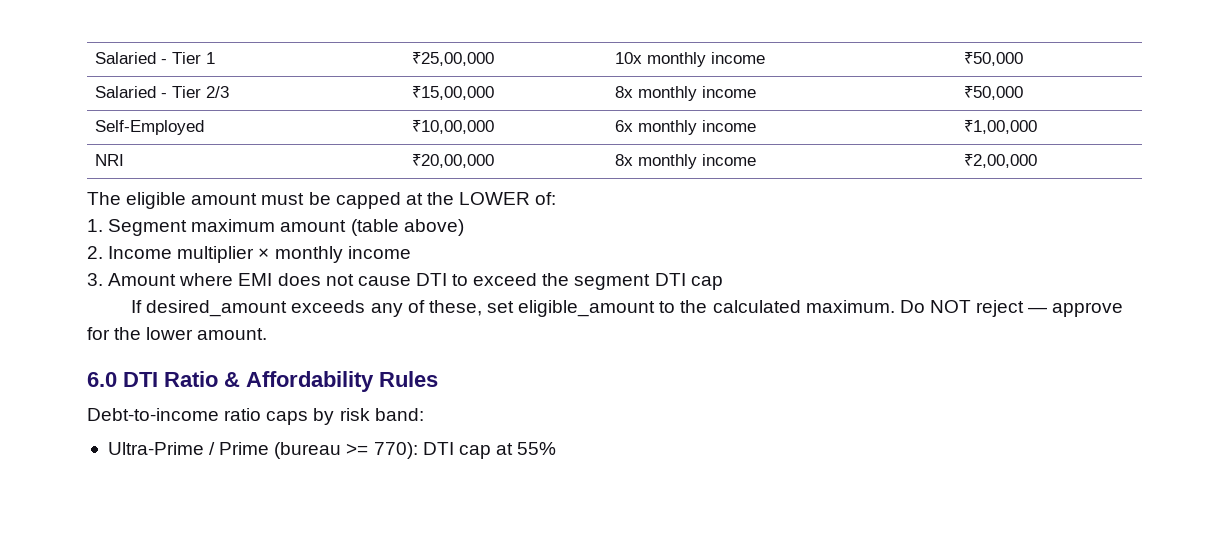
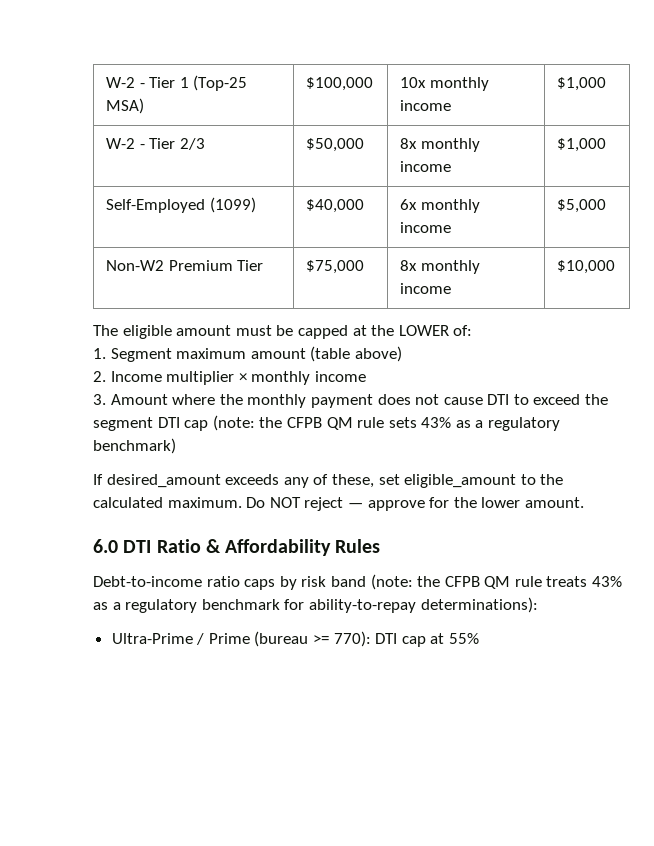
[94,52,156,64] Salaried -> [106,77,136,88] W-2
[411,51,494,66] | ₹25,00,000 -> [193,75,248,91] [106,98,145,114] [306,77,374,91] (Top-25 MSA) | $100,000
[963,51,1023,66] [94,86,156,98] ₹50,000 // Salaried -> [557,77,607,91] [106,138,136,149] $1,000 // W-2
[411,85,494,100] [614,86,756,101] [963,85,1023,100] ₹15,00,000 | 8x monthly income | ₹50,000 -> [306,138,365,152] [400,138,480,152] [400,161,452,172] [557,138,607,152] $50,000 | 8x monthly income | $1,000
[411,119,494,134] | ₹10,00,000 -> [209,197,256,213] [306,199,365,213] (1099) | $40,000
[963,119,1037,134] [94,154,124,166] [411,153,494,168] [614,154,756,169] [963,153,1037,168] ₹1,00,000 // NRI | ₹20,00,000 | 8x monthly income | ₹2,00,000 -> [557,199,607,213] [106,260,264,271] [306,260,365,274] [400,260,480,274] [400,283,452,294] [557,260,616,274] $5,000 // Non-W2 Premium Tier | $75,000 | 8x monthly income | $10,000
[238,273,273,286] EMI -> [219,394,373,408] the monthly payment
(723, 283) none -> [212,415,561,431] [93,438,176,454] (note: the CFPB QM rule sets 43% as a regulatory benchmark)
[374,408,424,421] band: -> [330,574,623,590] [93,597,538,613] band (note: the CFPB QM rule treats 43% as a regulatory benchmark for ability-to-repay determinations):

